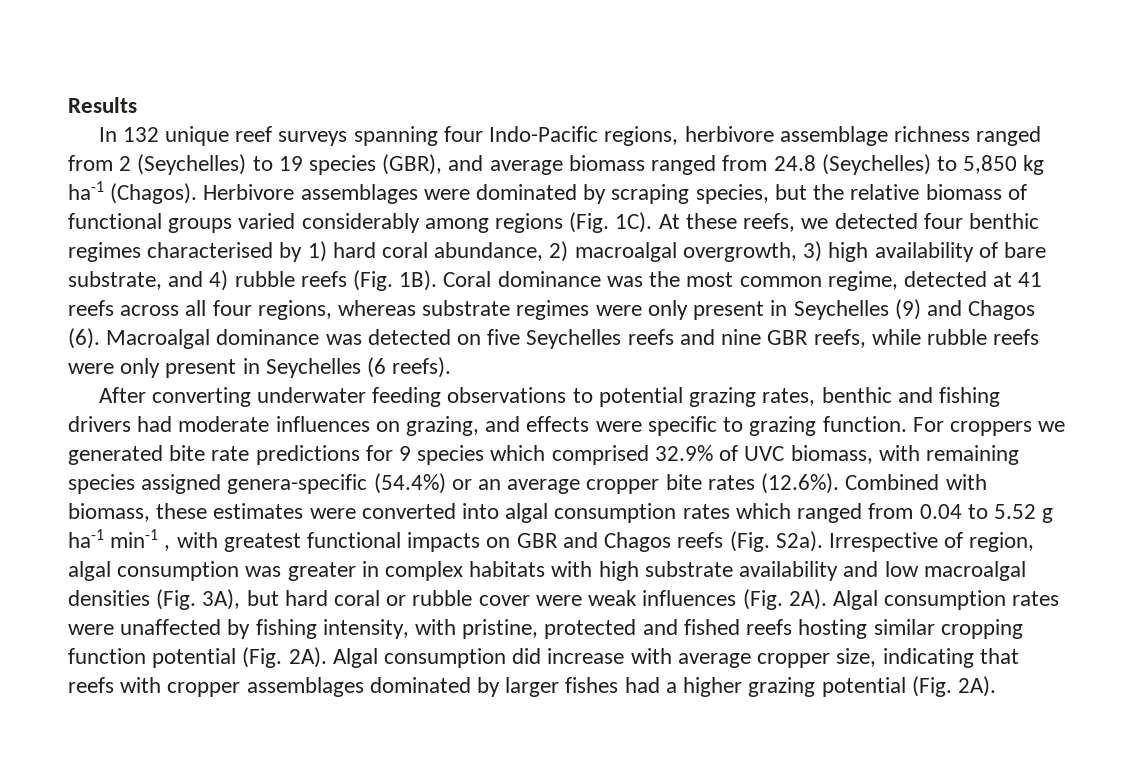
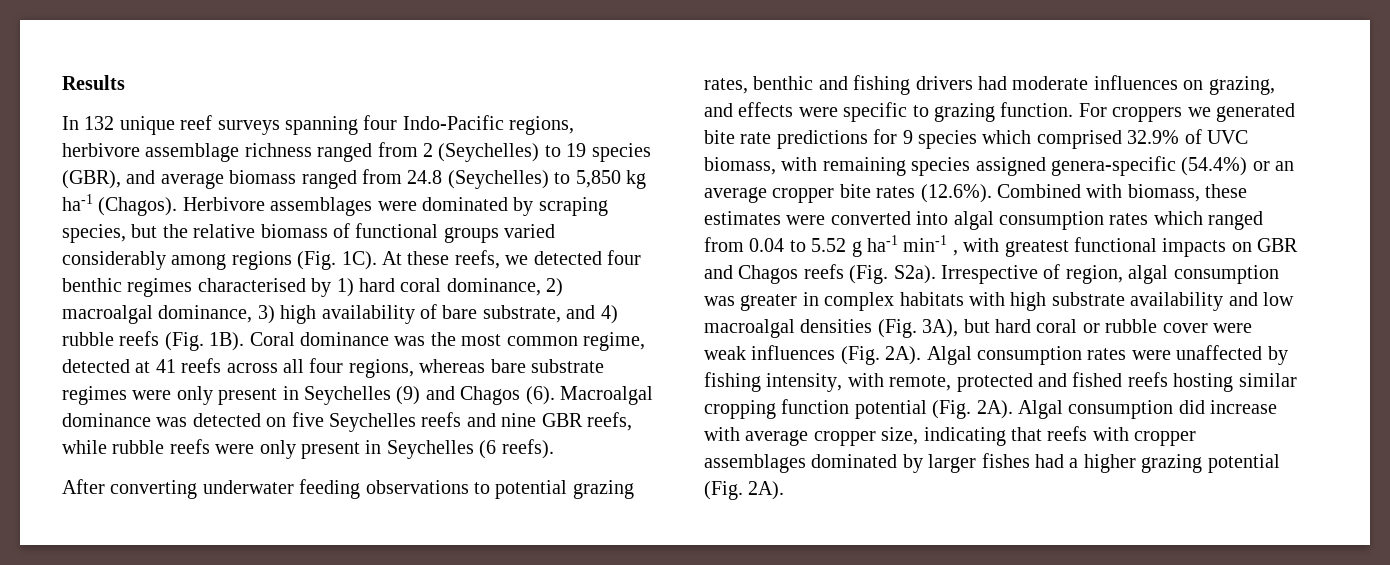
[434,242,544,261] abundance, -> [446,278,541,296] dominance,
[682,242,797,262] overgrowth, -> [158,305,253,323] dominance,
(417, 308) none -> [490,359,526,373] bare
[462,619,539,639] pristine, -> [889,375,952,391] remote,

